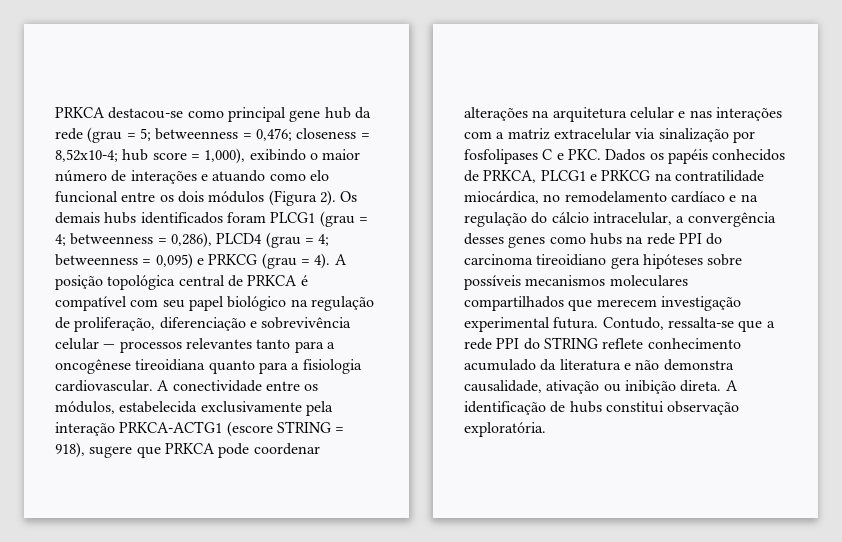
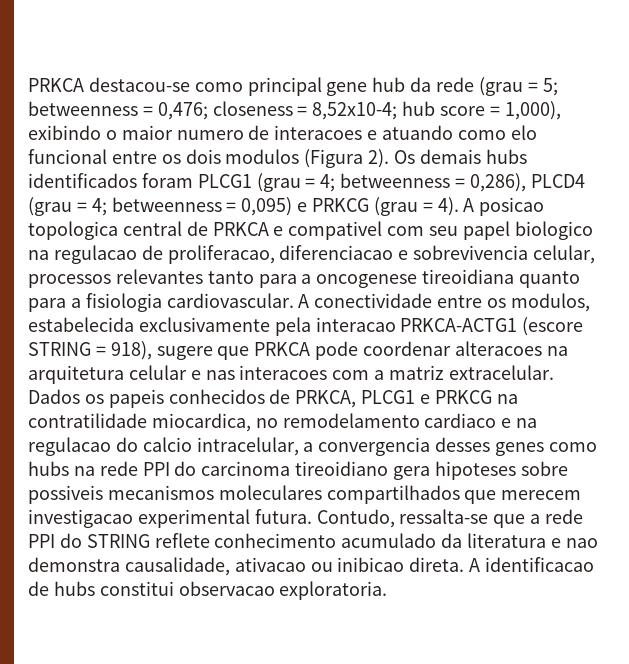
[55,170,197,184] número de interações -> [176,125,363,140] numero de interacoes
[208,191,265,203] módulos -> [225,149,300,164] modulos
[55,275,176,290] posição topológica -> [479,197,545,216] [28,221,118,240] posicao topologica
[300,275,308,286] [55,296,127,311] é compatível -> [273,221,383,240] e compativel
[227,296,374,311] [55,317,352,332] [55,338,116,350] biológico na regulação de proliferação, diferenciação e sobrevivência celular — -> [514,221,593,240] [28,245,596,264] biologico na regulacao de proliferacao, diferenciacao e sobrevivencia celular,
[55,359,131,374] oncogênese -> [316,274,418,288] oncogenese
[55,401,115,414] módulos, -> [510,293,590,312] modulos,
[55,422,115,436] interação -> [315,317,396,332] interacao
[464,107,528,121] alterações -> [454,341,542,356] alteracoes
[715,107,782,121] interações -> [239,365,328,380] interacoes
[553,128,755,143] [464,149,601,164] extracelular via sinalização por fosfolipases C e PKC. -> [448,365,554,380] extracelular.
[667,149,708,164] papéis -> [108,389,164,408] papeis
[464,191,539,204] miocárdica, -> [151,413,251,432] miocardica,
[670,191,725,203] cardíaco -> [424,413,497,428] cardiaco
[464,212,589,227] regulação do cálcio -> [28,437,192,456] regulacao do calcio
[687,212,776,227] convergência -> [318,437,431,456] convergencia
[642,254,743,269] [464,275,521,290] hipóteses sobre possíveis -> [434,461,568,480] [28,485,103,504] hipoteses sobre possiveis
[660,296,741,311] investigação -> [28,509,133,528] investigacao
[635,360,660,370] não -> [565,538,598,548] nao
[546,380,676,394] ativação ou inibição -> [234,557,405,572] ativacao ou inibicao
[464,401,546,415] identificação -> [485,557,595,572] identificacao
[667,401,740,415] [464,422,546,437] observação exploratória. -> [178,581,388,600] observacao exploratoria.

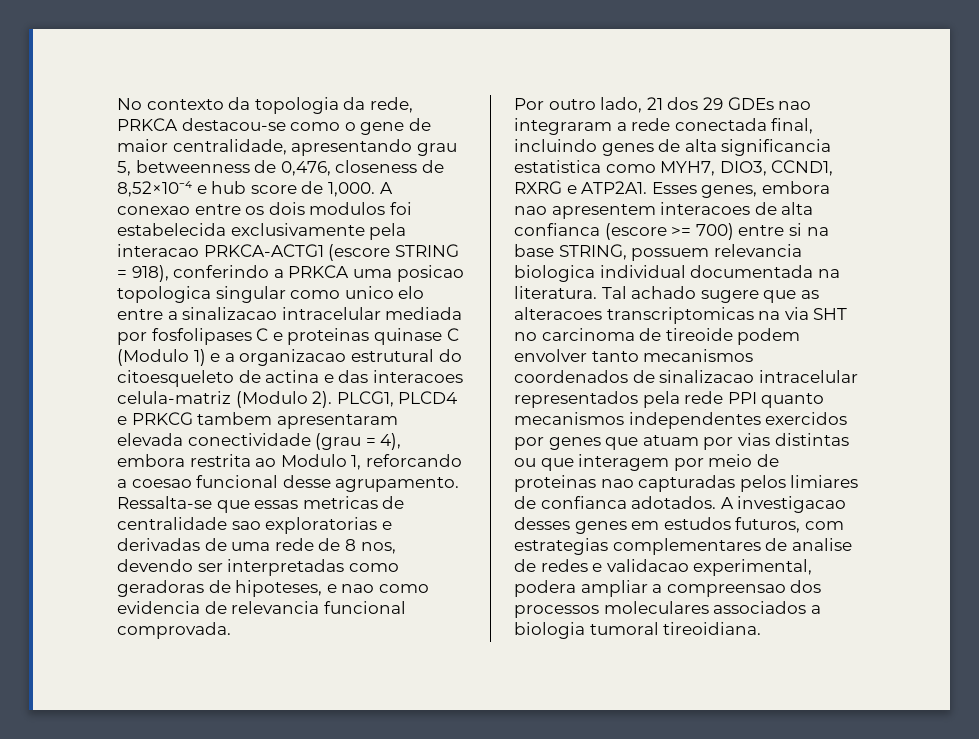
[28,77,558,96] [28,101,561,120] [28,125,537,140] [28,149,527,168] [28,173,585,192] [28,197,545,216] [28,221,593,240] [28,245,596,264] [28,269,581,288] [28,293,590,312] PRKCA destacou-se como principal gene hub da rede (grau = 5; betweenness = 0,476; closeness = 8,52x10-4; hub score = 1,000), exibindo o maior numero de interacoes e atuando como elo funcional entre os dois modulos (Figura 2). Os demais hubs identificados foram PLCG1 (grau = 4; betweenness = 0,286), PLCD4 (grau = 4; betweenness = 0,095) e PRKCG (grau = 4). A posicao topologica central de PRKCA e compativel com seu papel biologico na regulacao de proliferacao, diferenciacao e sobrevivencia celular, processos relevantes tanto para a oncogenese tireoidiana quanto para a fisiologia cardiovascular. A conectividade entre os modulos, -> [117,97,413,114] [117,118,431,135] [117,139,457,156] [117,160,444,176] [117,181,393,197] [117,202,412,215] No contexto da topologia da rede, PRKCA destacou-se como o gene de maior centralidade, apresentando grau 5, betweenness de 0,476, closeness de 8,52×10⁻⁴ e hub score de 1,000. A conexao entre os dois modulos foi
[156,341,568,360] [28,365,554,384] [28,389,518,408] [28,413,538,432] [28,437,597,456] [28,461,568,480] [28,485,582,504] [28,509,584,528] [28,533,598,548] [28,557,595,576] [28,581,388,600] sugere que PRKCA pode coordenar alteracoes na arquitetura celular e nas interacoes com a matriz extracelular. Dados os papeis conhecidos de PRKCA, PLCG1 e PRKCG na contratilidade miocardica, no remodelamento cardiaco e na regulacao do calcio intracelular, a convergencia desses genes como hubs na rede PPI do carcinoma tireoidiano gera hipoteses sobre possiveis mecanismos moleculares compartilhados que merecem investigacao experimental futura. Contudo, ressalta-se que a rede PPI do STRING reflete conhecimento acumulado da literatura e nao demonstra causalidade, ativacao ou inibicao direta. A identificacao de hubs constitui observacao exploratoria. -> [173,265,464,282] [117,286,425,303] [117,307,463,320] [117,328,459,345] [117,349,462,366] [117,370,463,387] [117,391,458,408] [117,412,398,429] [117,433,402,450] [117,454,462,470] [117,475,460,492] [117,496,405,513] [117,517,392,534] [117,538,396,554] [117,559,399,576] [117,580,429,597] [117,601,406,614] [117,622,231,639] [514,97,812,113] [514,118,814,135] [514,139,832,156] [514,160,834,176] [514,181,830,198] [514,202,814,219] [514,223,829,240] [514,244,802,261] [514,265,840,282] [514,286,819,303] [514,307,848,324] [514,328,801,345] [514,349,754,362] [514,370,858,383] [514,391,825,408] [514,412,848,429] [514,433,849,450] [514,454,779,471] [514,475,859,492] [514,496,847,513] [514,517,844,534] [514,538,852,555] [514,559,813,576] [514,580,822,597] [514,601,821,618] [514,622,762,639] conferindo a PRKCA uma posicao topologica singular como unico elo entre a sinalizacao intracelular mediada por fosfolipases C e proteinas quinase C (Modulo 1) e a organizacao estrutural do citoesqueleto de actina e das interacoes celula-matriz (Modulo 2). PLCG1, PLCD4 e PRKCG tambem apresentaram elevada conectividade (grau = 4), embora restrita ao Modulo 1, reforcando a coesao funcional desse agrupamento. Ressalta-se que essas metricas de centralidade sao exploratorias e derivadas de uma rede de 8 nos, devendo ser interpretadas como geradoras de hipoteses, e nao como evidencia de relevancia funcional comprovada. // Por outro lado, 21 dos 29 GDEs nao integraram a rede conectada final, incluindo genes de alta significancia estatistica como MYH7, DIO3, CCND1, RXRG e ATP2A1. Esses genes, embora nao apresentem interacoes de alta confianca (escore >= 700) entre si na base STRING, possuem relevancia biologica individual documentada na literatura. Tal achado sugere que as alteracoes transcriptomicas na via SHT no carcinoma de tireoide podem envolver tanto mecanismos coordenados de sinalizacao intracelular representados pela rede PPI quanto mecanismos independentes exercidos por genes que atuam por vias distintas ou que interagem por meio de proteinas nao capturadas pelos limiares de confianca adotados. A investigacao desses genes em estudos futuros, com estrategias complementares de analise de redes e validacao experimental, podera ampliar a compreensao dos processos moleculares associados a biologia tumoral tireoidiana.

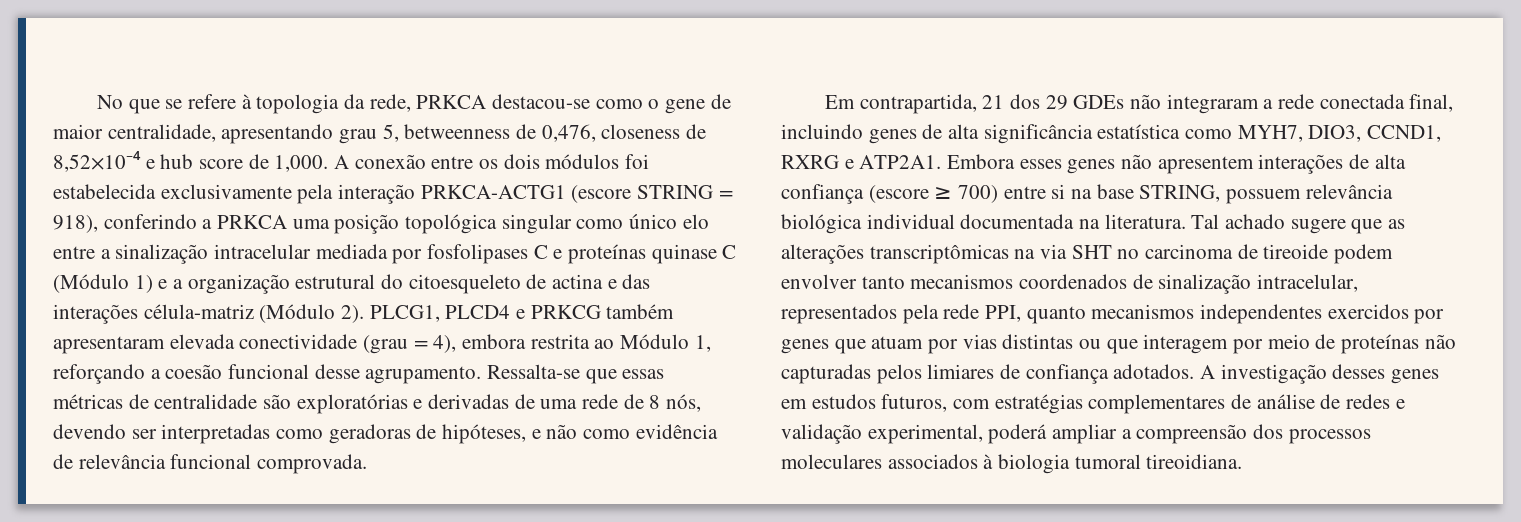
[146,97,251,110] contexto da -> [128,94,252,114] que se refere à
[117,206,190,215] conexao -> [354,154,426,169] conexão
[309,202,386,215] modulos -> [545,154,620,169] módulos
[117,244,199,257] interacao -> [338,184,416,204] interação
[396,265,464,282] [117,286,211,303] posicao topologica -> [334,214,498,234] posição topológica
[344,286,394,299] unico -> [629,214,678,229] único
[182,307,278,320] sinalizacao -> [115,244,209,264] sinalização
[287,328,370,345] proteinas -> [568,244,647,264] proteínas
[117,349,189,366] (Modulo -> [53,274,129,293] (Módulo
[239,349,347,366] organizacao -> [187,274,290,294] organização
[372,370,463,383] [117,391,308,408] interacoes celula-matriz (Modulo -> [53,304,336,324] interações célula-matriz (Módulo
[197,412,273,425] tambem -> [606,304,675,319] também
[280,454,462,470] [117,479,192,488] Modulo 1, reforcando a coesao -> [620,334,711,352] [53,364,223,384] Módulo 1, reforçando a coesão
[302,496,378,509] metricas -> [53,394,123,409] métricas
[231,517,378,534] sao exploratorias -> [263,394,408,414] são exploratórias
[360,542,396,554] nos, -> [666,394,702,412] nós,
[235,580,429,597] [117,601,320,614] hipoteses, e nao como evidencia de relevancia -> [442,424,718,444] [53,454,166,469] hipóteses, e não como evidência de relevância
[514,97,643,113] Por outro lado, -> [825,94,977,114] Em contrapartida,
[778,101,812,110] nao -> [1130,94,1162,109] não
[721,139,832,156] [514,160,601,173] significancia estatistica -> [983,124,1181,144] significância estatística
[651,181,830,198] [514,202,814,219] [514,223,692,240] Esses genes, embora nao apresentem interacoes de alta confianca (escore >= -> [947,154,1406,174] [781,184,953,204] Embora esses genes não apresentem interações de alta confiança (escore ≥
[713,244,802,257] [514,265,595,282] relevancia biologica -> [1305,184,1393,199] [781,214,862,234] relevância biológica
[514,307,754,324] alteracoes transcriptomicas -> [781,244,1009,264] alterações transcriptômicas
[659,370,858,383] sinalizacao intracelular -> [1158,274,1359,294] sinalização intracelular,
[727,392,757,404] PPI -> [985,305,1022,322] PPI,
[514,475,634,492] proteinas nao -> [1341,334,1456,354] proteínas não
[540,496,627,509] confianca -> [1025,364,1109,384] confiança
[737,496,847,513] investigacao -> [1220,364,1327,384] investigação
[514,538,608,555] estrategias -> [994,394,1083,414] estratégias
[791,538,852,551] analise -> [1256,394,1315,409] análise
[606,559,813,576] [514,580,576,597] validacao experimental, podera -> [781,424,1048,444] validação experimental, poderá
[666,584,786,597] compreensao -> [1136,424,1248,444] compreensão
[810,605,821,614] a -> [983,454,994,469] à

